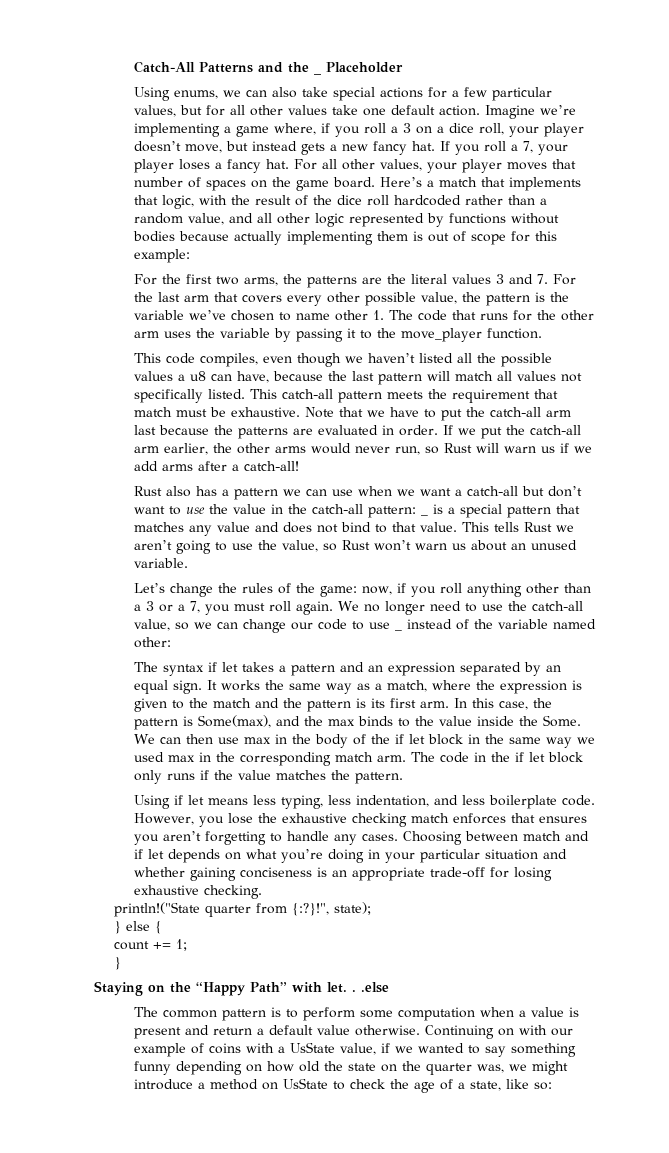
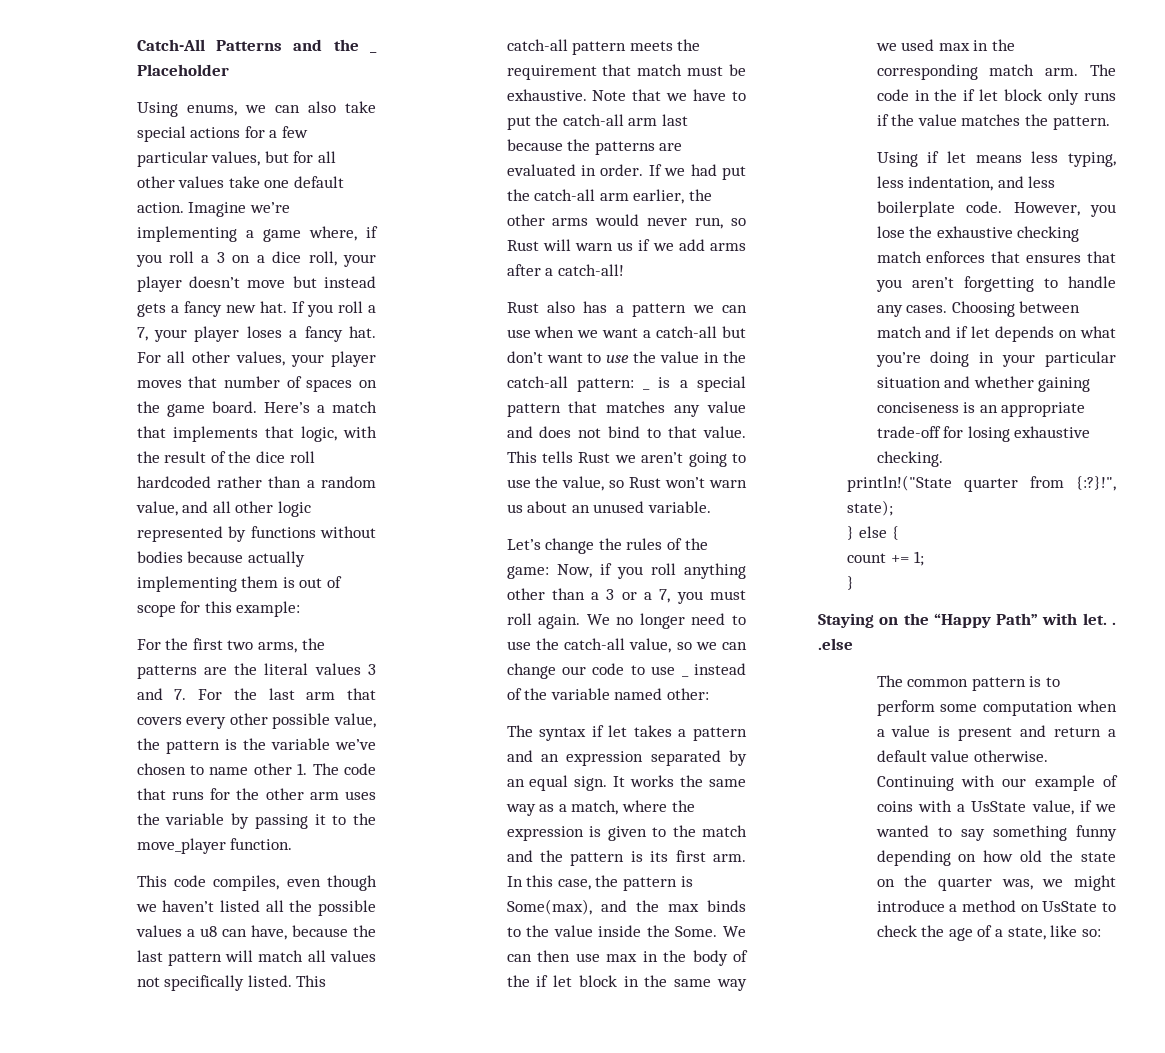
[184,144,222,153] move, -> [247,280,286,288] move
[341,141,407,155] new fancy -> [183,301,256,317] fancy new
(476, 431) none -> [690,164,717,176] had
[361,586,392,595] now, -> [556,564,592,578] Now,
(587, 819) none -> [1087,251,1116,263] that
[497,1028,514,1036] on -> (954, 783) none

